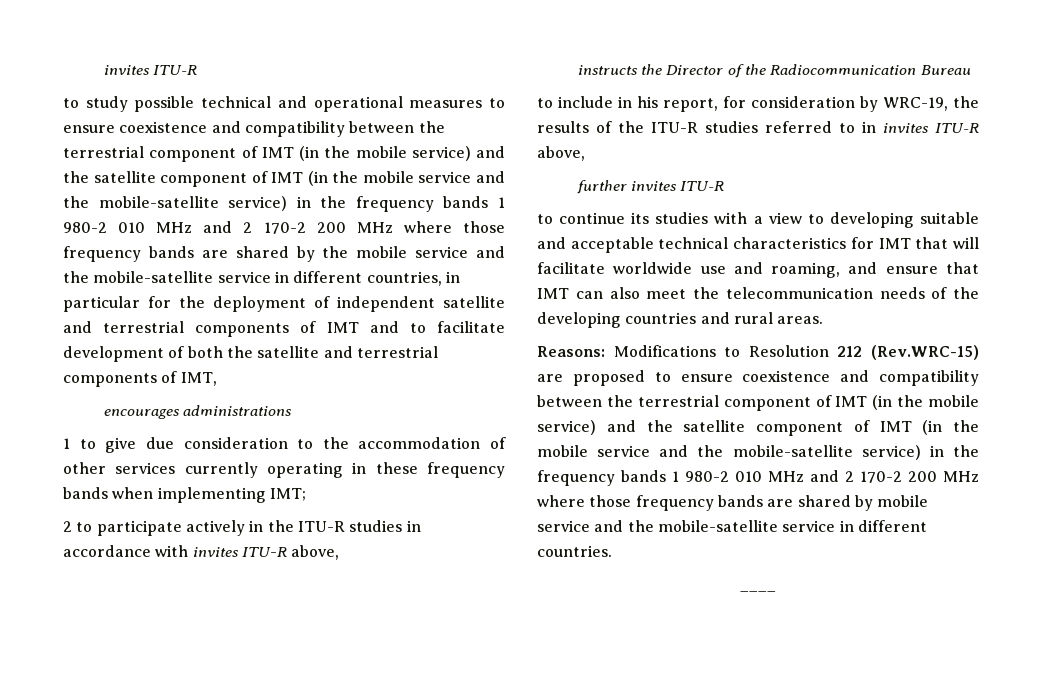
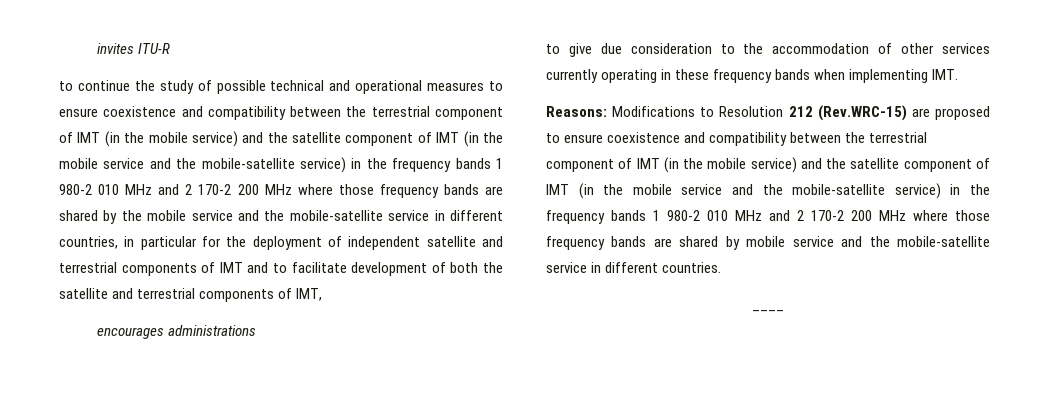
[103,65,198,75] [63,96,128,112] invites ITU-R // to study -> [97,43,171,54] [59,80,212,94] invites ITU-R // to continue the study of
[63,438,70,449] 1 -> (257, 330) none
[269,488,306,501] [63,520,421,536] [63,545,340,560] [577,64,971,78] [537,96,979,112] [537,121,979,133] [537,146,585,161] [576,180,725,194] [537,212,979,228] [537,237,979,253] [537,262,979,278] [537,287,979,299] [537,312,824,328] IMT; // 2 to participate actively in the ITU-R studies in accordance with invites ITU-R above, // instructs the Director of the Radiocommunication Bureau // to include in his report, for consideration by WRC-19, the results of the ITU-R studies referred to in invites ITU-R above, // further invites ITU-R // to continue its studies with a view to developing suitable and acceptable technical characteristics for IMT that will facilitate worldwide use and roaming, and ensure that IMT can also meet the telecommunication needs of the developing countries and rural areas. -> [932,69,959,80] IMT.

